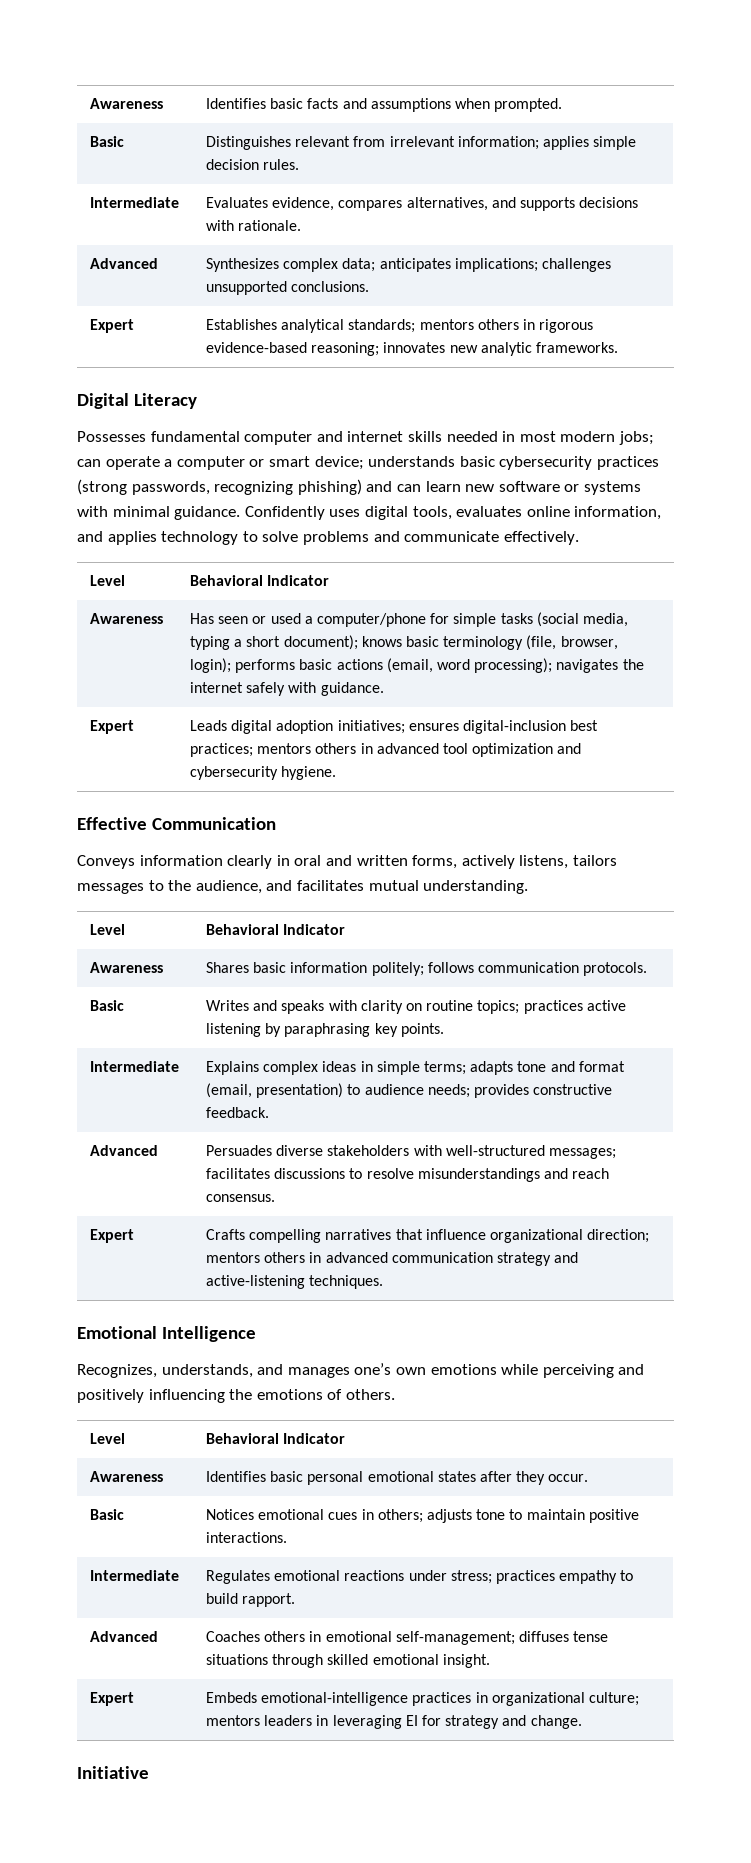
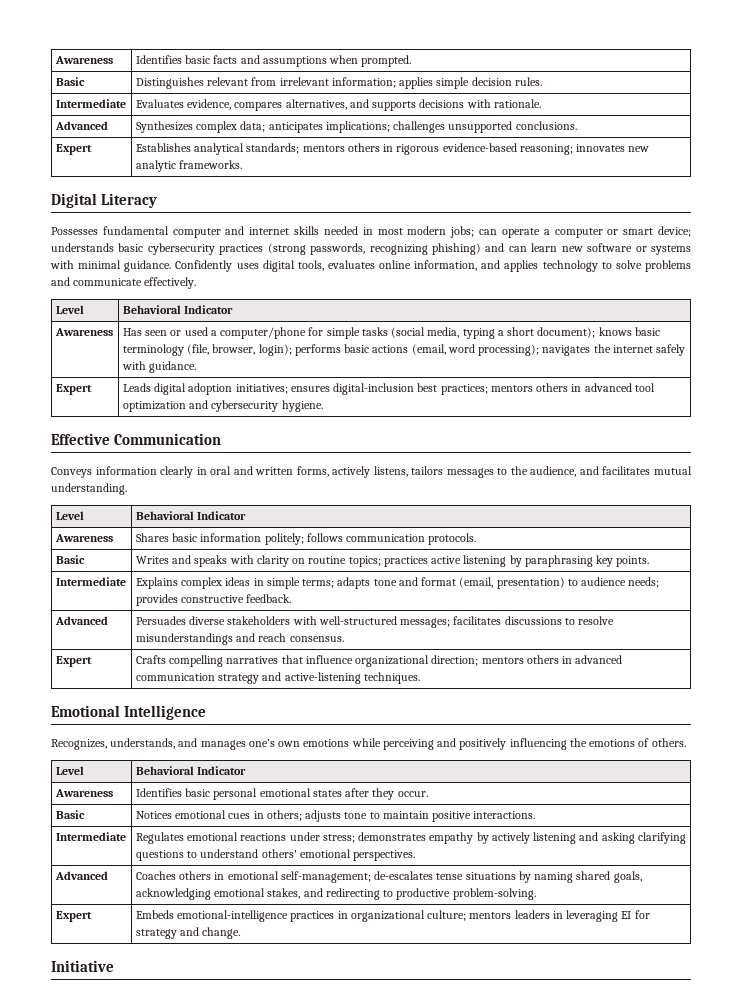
[495,1570,634,1584] [206,1593,296,1607] practices empathy to build rapport. -> [358,832,686,844] [135,849,416,861] demonstrates empathy by actively listening and asking clarifying questions to understand others' emotional perspectives.
[518,1631,569,1642] diffuses -> [374,871,434,880] de-escalates
[272,1654,490,1668] through skilled emotional insight. -> [518,871,642,883] [135,888,536,900] by naming shared goals, acknowledging emotional stakes, and redirecting to productive problem-solving.

